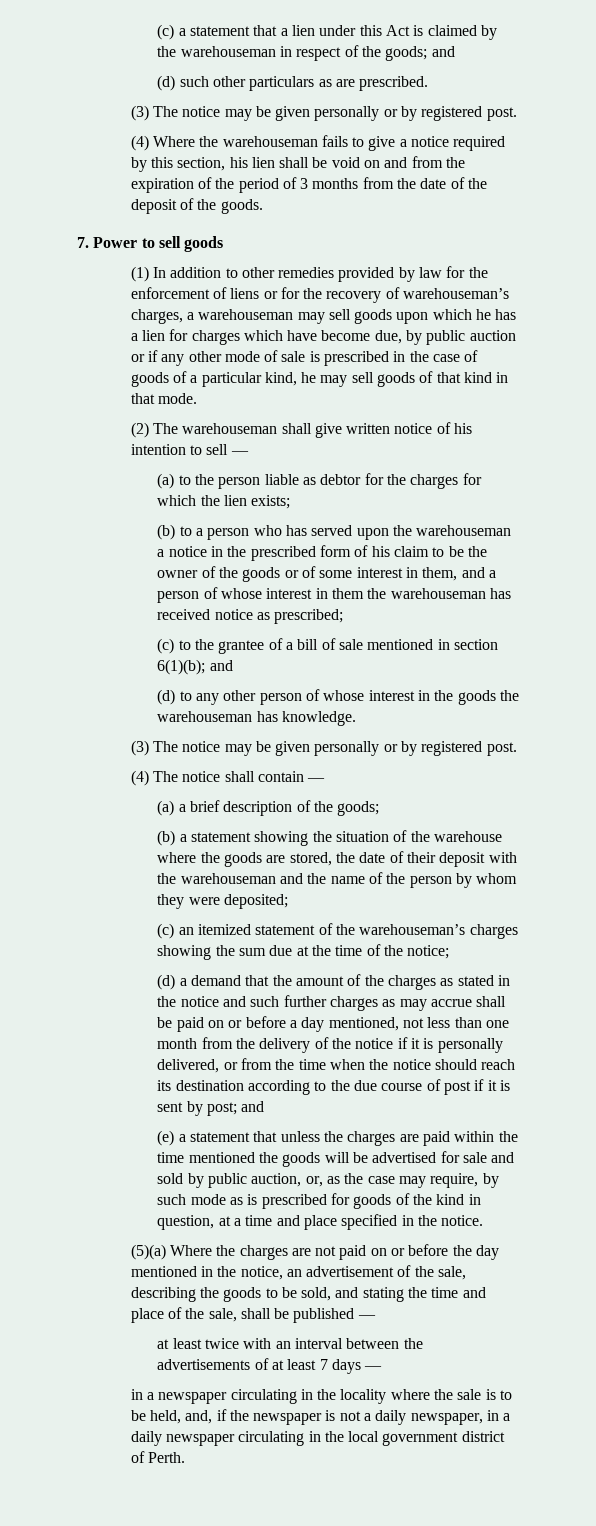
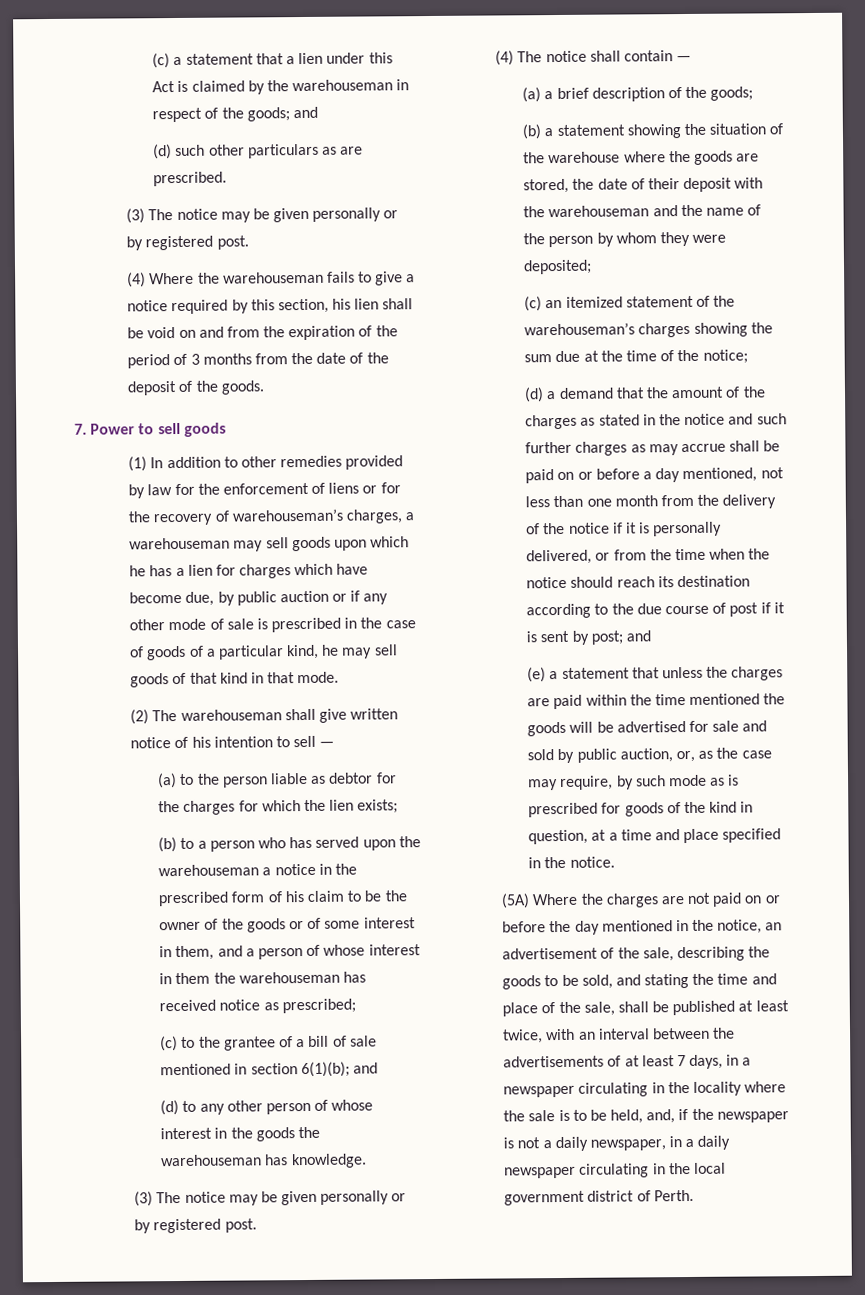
[130,1244,166,1260] (5)(a) -> [501,893,531,909] (5A)
[357,1315,376,1319] [157,1338,239,1349] — // at least twice -> [738,1000,789,1012] [503,1029,544,1044] at least twice,
[331,1359,383,1374] days — // -> [689,1054,724,1069] days,

